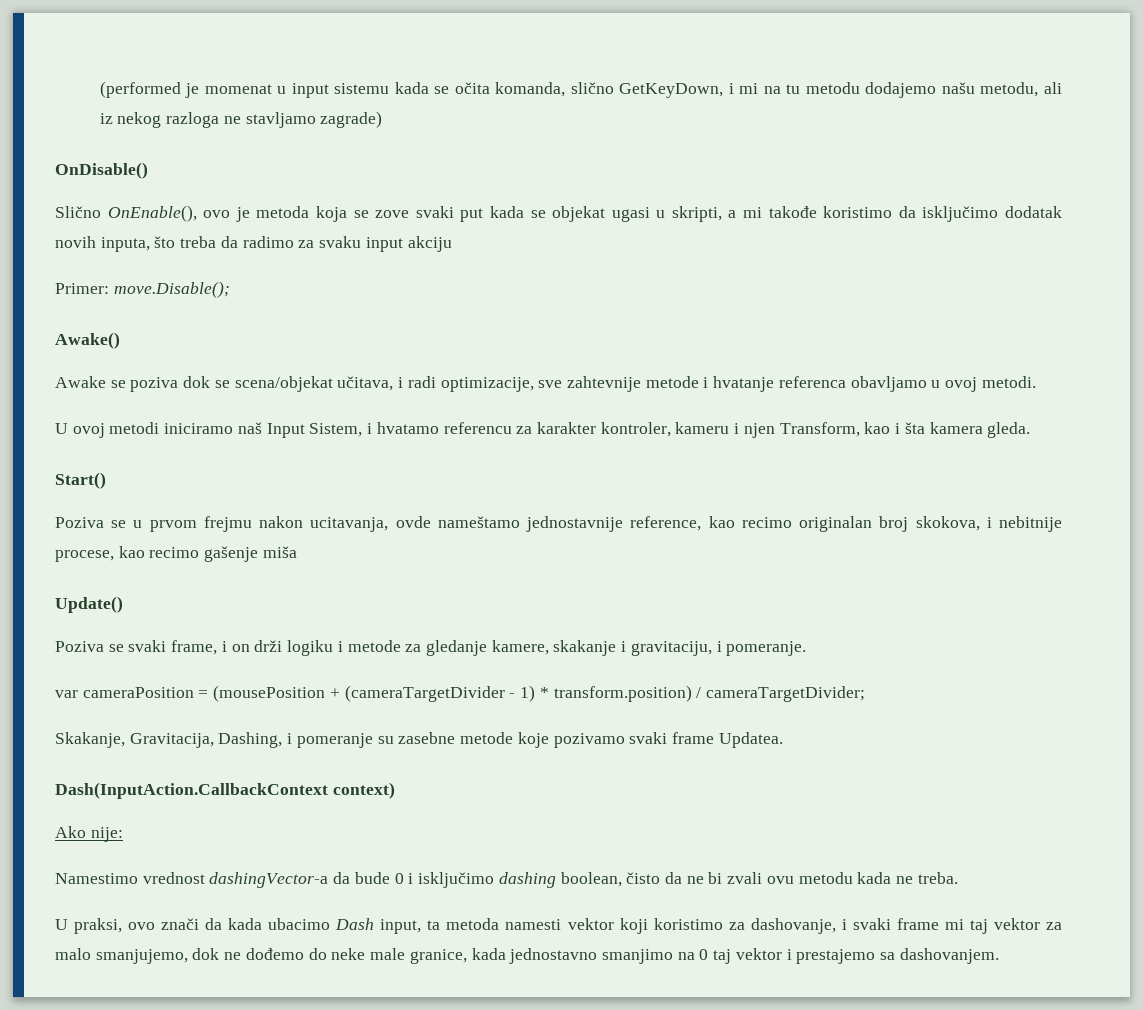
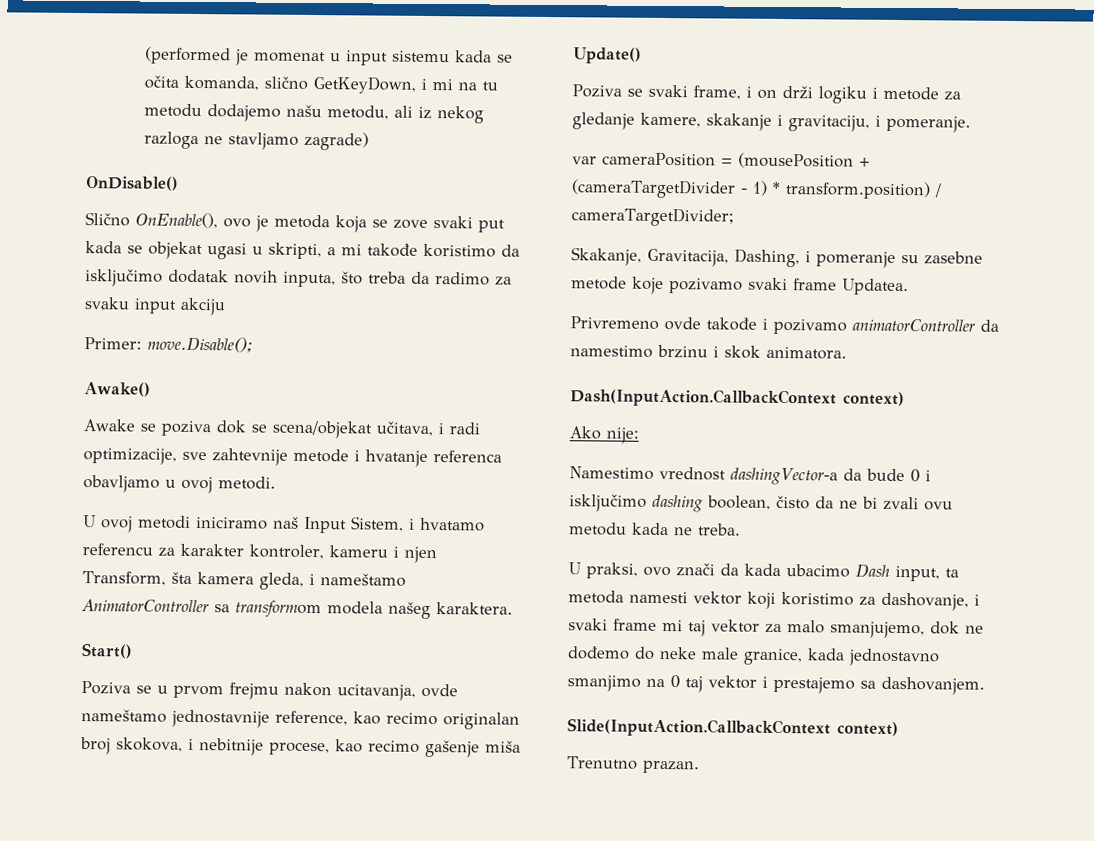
[864,422,1031,438] kao i šta kamera gleda. -> [170,571,406,590] [81,599,513,620] šta kamera gleda, i nameštamo AnimatorController sa transformom modela našeg karaktera.
(783, 740) none -> [570,316,999,335] [570,344,847,360] // Privremeno ovde takođe i pozivamo animatorController da namestimo brzinu i skok animatora.
(999, 956) none -> [567,718,899,738] [567,756,700,774] // Slide(InputAction.CallbackContext context) // Trenutno prazan.

